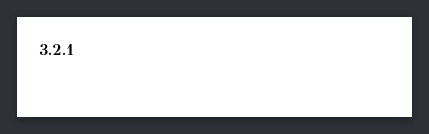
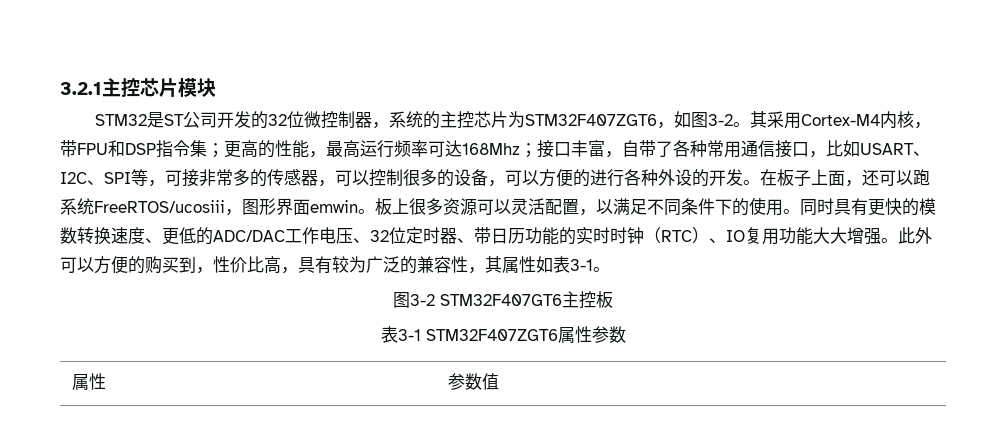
(74, 49) none -> [102,78,216,97] [94,111,931,129] [60,140,930,158] [60,169,930,187] [60,197,936,216] [60,227,932,245] [60,256,610,274] [393,291,613,309] [380,326,626,343] [72,373,107,390] [448,373,500,390] 主控芯片模块 // STM32是ST公司开发的32位微控制器，系统的主控芯片为STM32F407ZGT6，如图3-2。其采用Cortex-M4内核，带FPU和DSP指令集；更高的性能，最高运行频率可达168Mhz；接口丰富，自带了各种常用通信接口，比如USART、I2C、SPI等，可接非常多的传感器，可以控制很多的设备，可以方便的进行各种外设的开发。在板子上面，还可以跑系统FreeRTOS/ucosiii，图形界面emwin。板上很多资源可以灵活配置，以满足不同条件下的使用。同时具有更快的模数转换速度、更低的ADC/DAC工作电压、32位定时器、带日历功能的实时时钟（RTC）、IO复用功能大大增强。此外可以方便的购买到，性价比高，具有较为广泛的兼容性，其属性如表3-1。 // 图3-2 STM32F407GT6主控板 // 表3-1 STM32F407ZGT6属性参数 // 属性 | 参数值

